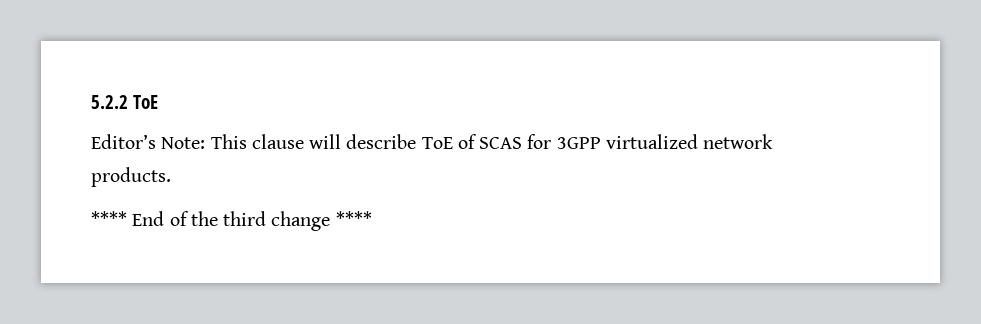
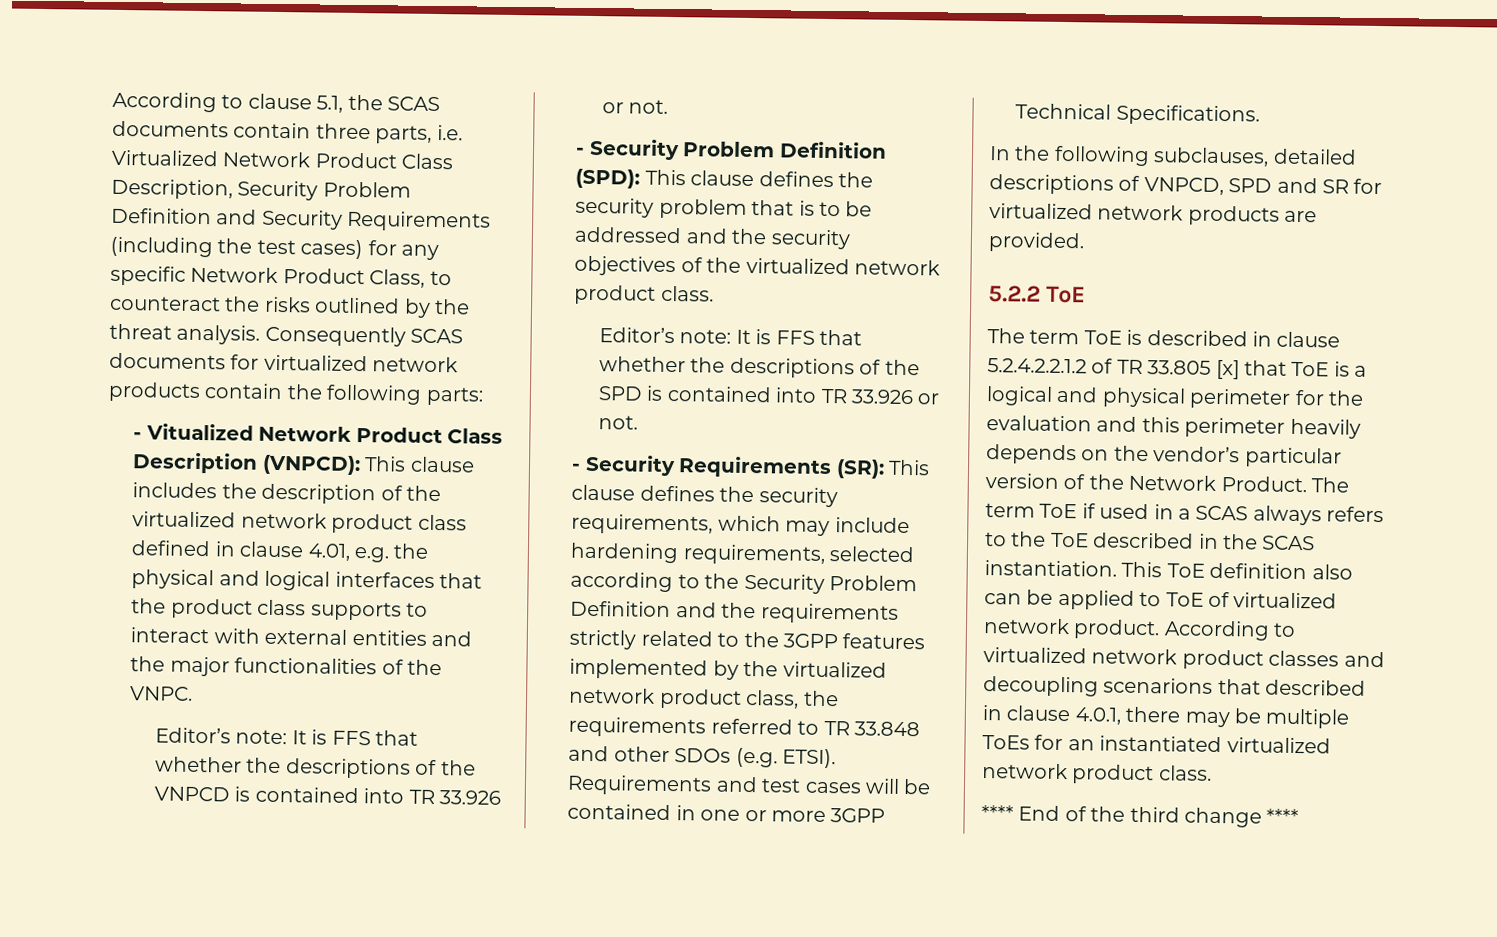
[91,95,159,109] [91,134,774,149] [91,167,171,187] 5.2.2 ToE // Editor’s Note: This clause will describe ToE of SCAS for 3GPP virtualized network products. -> [112,91,440,113] [112,120,463,144] [111,149,454,170] [111,178,411,201] [111,207,492,232] [110,236,439,261] [110,265,452,288] [109,295,470,318] [109,323,464,347] [109,352,459,373] [108,381,484,406] [133,423,504,444] [132,452,475,476] [132,482,442,505] [132,511,467,534] [131,540,430,563] [131,569,483,591] [131,598,429,621] [130,627,473,647] [130,656,443,677] [129,686,194,701] [154,727,418,746] [154,756,476,779] [153,786,501,805] [601,99,669,114] [575,138,887,161] [575,168,874,189] [575,197,873,219] [574,226,851,250] [574,255,941,277] [574,284,714,305] [598,327,862,346] [598,356,920,379] [597,385,940,405] [597,415,638,430] [571,454,931,479] [571,484,838,508] [571,513,910,537] [570,542,916,565] [570,571,918,594] [570,600,899,624] [569,629,926,650] [569,658,887,680] [569,687,839,709] [568,716,921,738] [568,745,837,769] [567,774,932,796] [567,803,886,823] [1015,103,1260,126] [989,145,1357,167] [989,174,1383,196] [989,203,1318,226] [988,232,1085,253] [988,285,1087,304] [987,328,1341,348] [987,358,1368,380] [986,386,1364,409] [986,415,1361,439] [986,444,1342,468] [985,473,1349,493] [985,503,1385,526] [985,531,1316,551] [984,560,1353,580] [984,589,1338,610] [983,618,1297,641] [983,647,1385,670] [983,676,1367,697] [982,705,1350,729] [982,734,1331,754] [982,763,1212,785] According to clause 5.1, the SCAS documents contain three parts, i.e. Virtualized Network Product Class Description, Security Problem Definition and Security Requirements (including the test cases) for any specific Network Product Class, to counteract the risks outlined by the threat analysis. Consequently SCAS documents for virtualized network products contain the following parts: // - Vitualized Network Product Class Description (VNPCD): This clause includes the description of the virtualized network product class defined in clause 4.01, e.g. the physical and logical interfaces that the product class supports to interact with external entities and the major functionalities of the VNPC. // Editor’s note: It is FFS that whether the descriptions of the VNPCD is contained into TR 33.926 or not. // - Security Problem Definition (SPD): This clause defines the security problem that is to be addressed and the security objectives of the virtualized network product class. // Editor’s note: It is FFS that whether the descriptions of the SPD is contained into TR 33.926 or not. // - Security Requirements (SR): This clause defines the security requirements, which may include hardening requirements, selected according to the Security Problem Definition and the requirements strictly related to the 3GPP features implemented by the virtualized network product class, the requirements referred to TR 33.848 and other SDOs (e.g. ETSI). Requirements and test cases will be contained in one or more 3GPP Technical Specifications. // In the following subclauses, detailed descriptions of VNPCD, SPD and SR for virtualized network products are provided. // 5.2.2 ToE // The term ToE is described in clause 5.2.4.2.2.1.2 of TR 33.805 [x] that ToE is a logical and physical perimeter for the evaluation and this perimeter heavily depends on the vendor’s particular version of the Network Product. The term ToE if used in a SCAS always refers to the ToE described in the SCAS instantiation. This ToE definition also can be applied to ToE of virtualized network product. According to virtualized network product classes and decoupling scenarions that described in clause 4.0.1, there may be multiple ToEs for an instantiated virtualized network product class.

